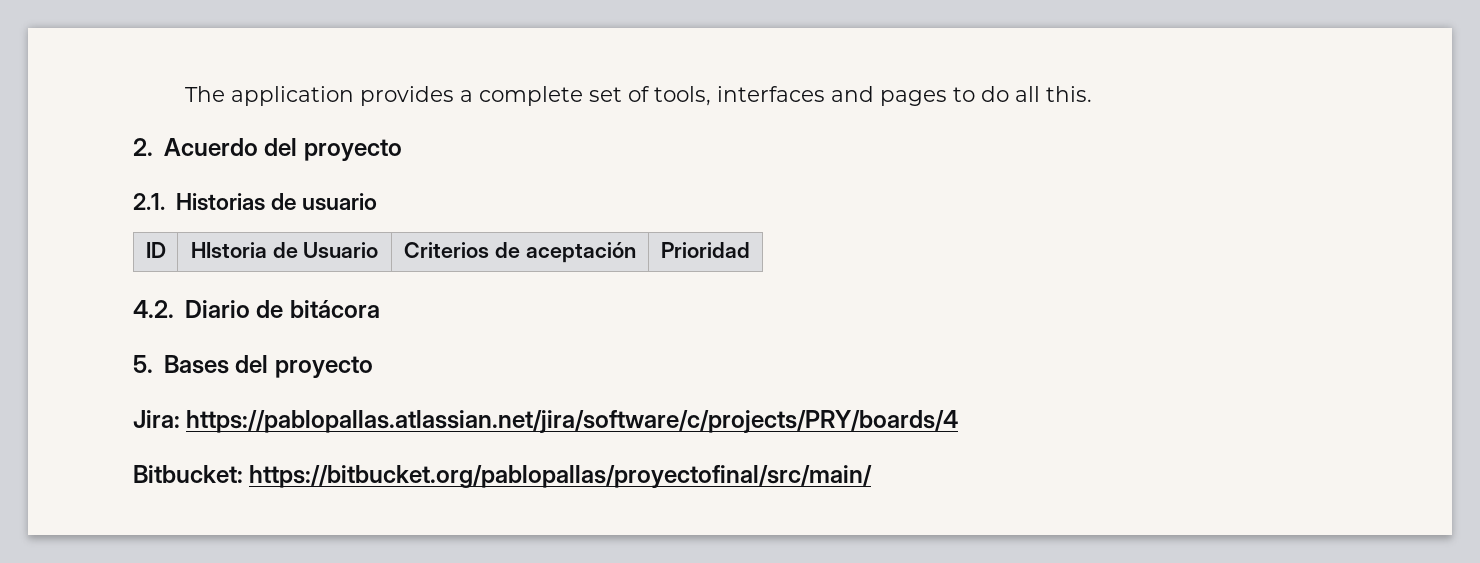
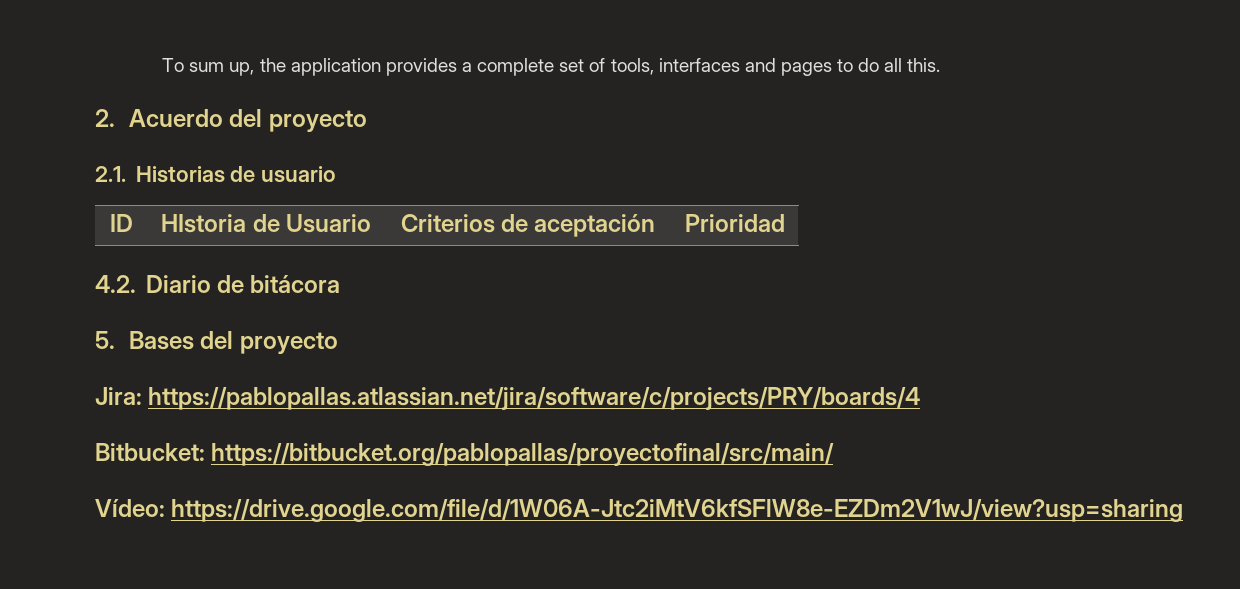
[185,86,226,102] The -> [162,58,286,76] To sum up, the
(873, 476) none -> [95,499,1184,522] // Vídeo: https://drive.google.com/file/d/1W06A-Jtc2iMtV6kfSFlW8e-EZDm2V1wJ/view?usp=sharing

